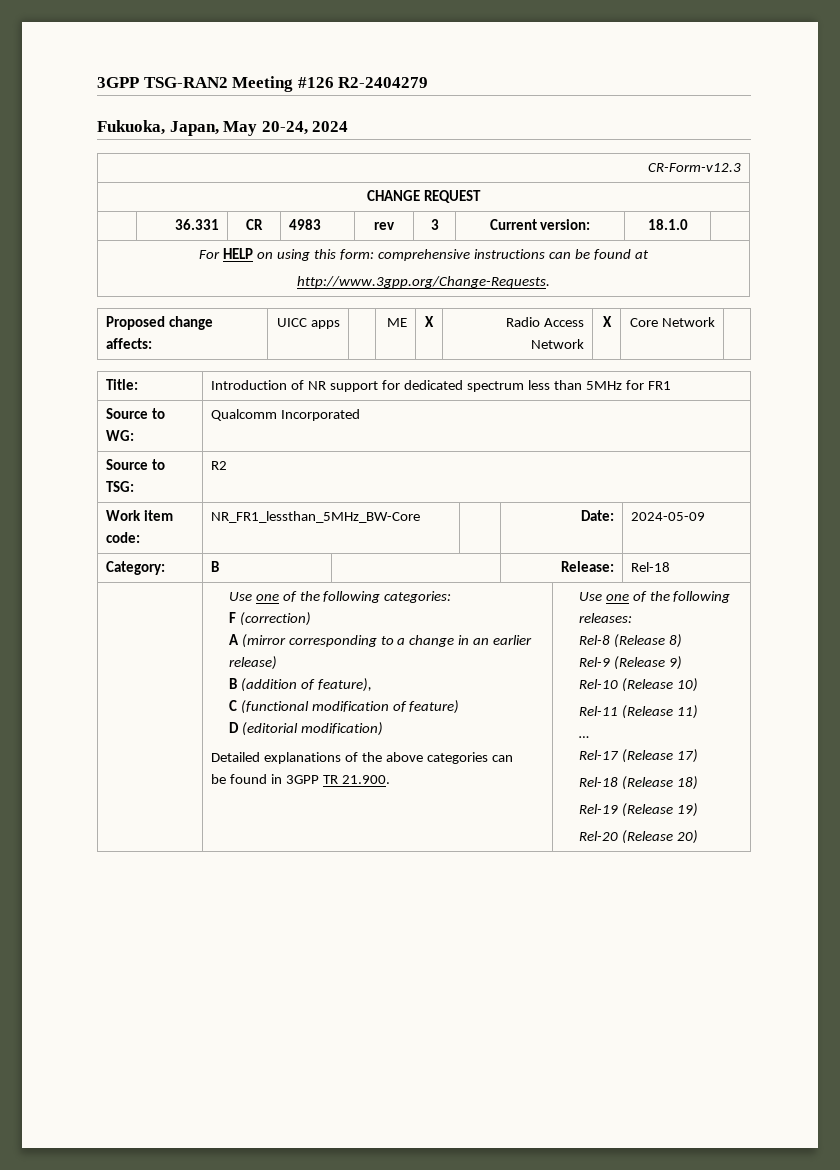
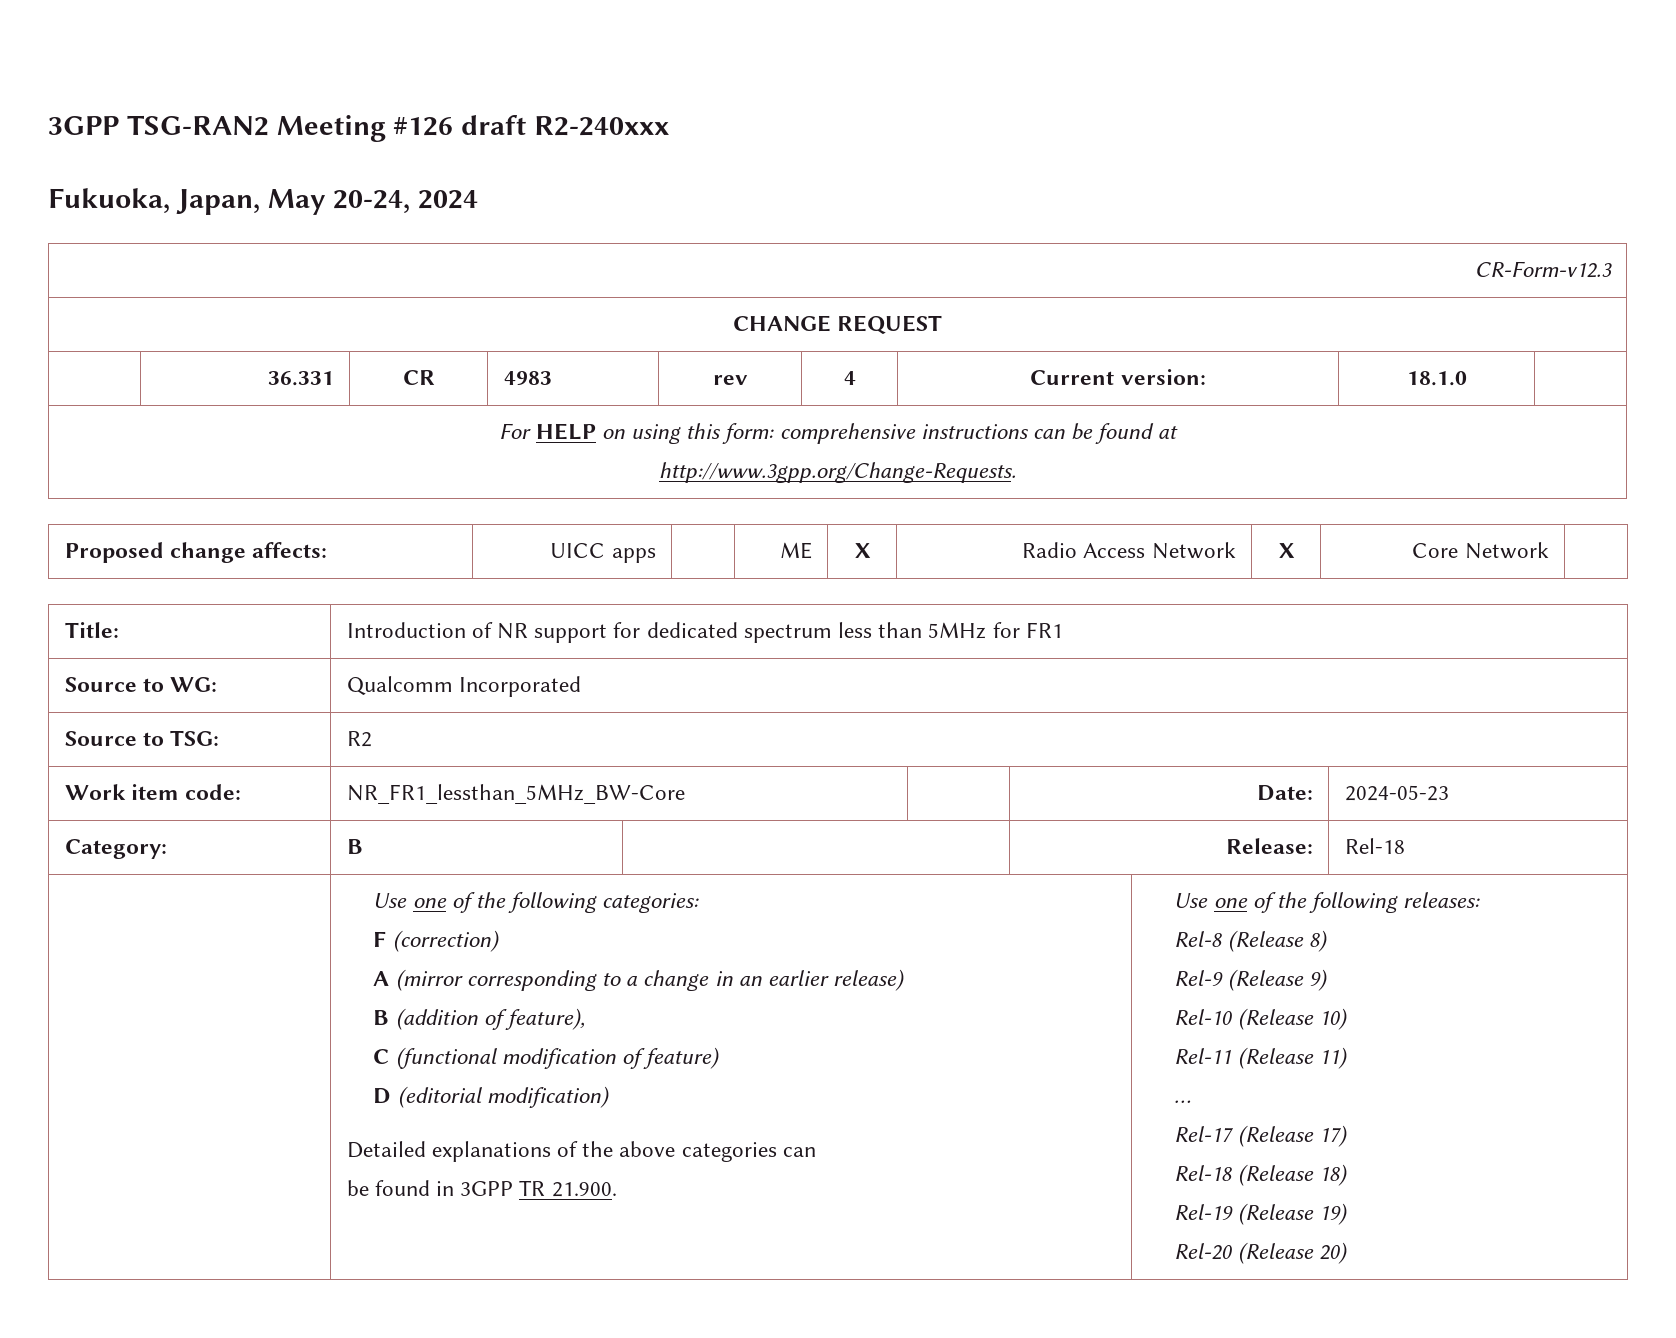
[338,77,429,88] R2-2404279 -> [461,115,670,136] draft R2-240xxx
[430,219,439,230] 3 -> [843,371,856,385] 4
[631,512,706,521] 2024-05-09 -> [1344,785,1449,801] 2024-05-23

